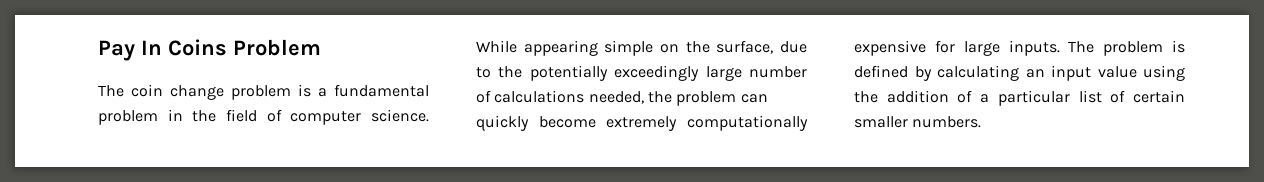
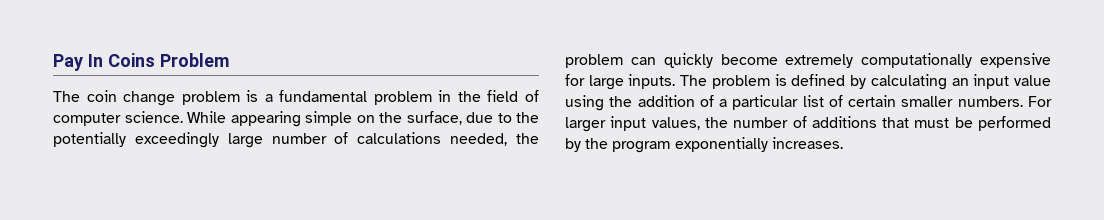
(982, 122) none -> [1028,96,1052,107] [565,116,1051,132] [565,137,843,153] For larger input values, the number of additions that must be performed by the program exponentially increases.

